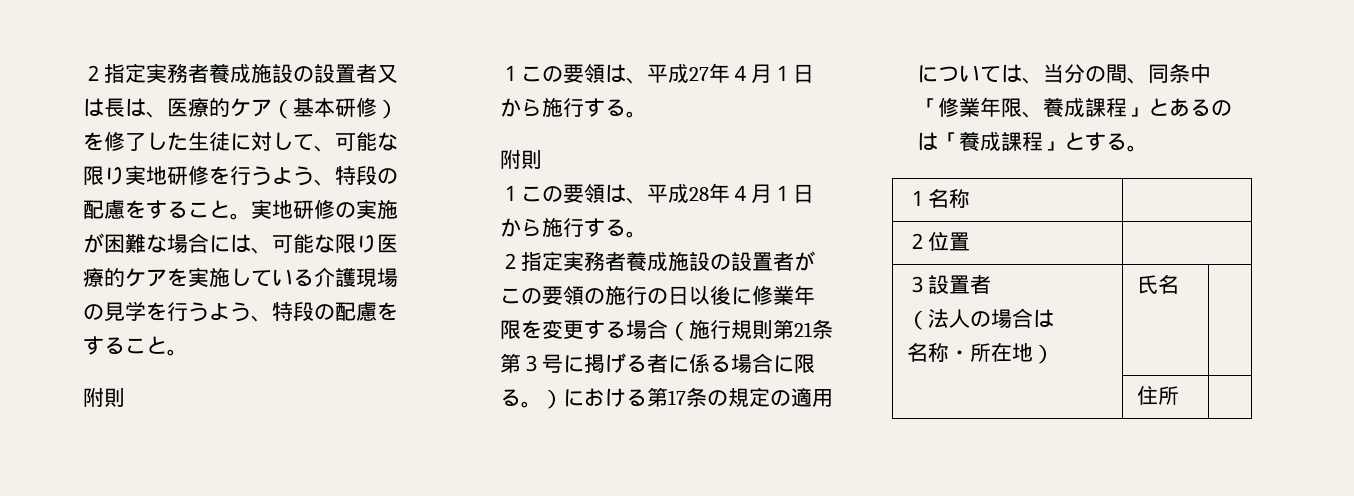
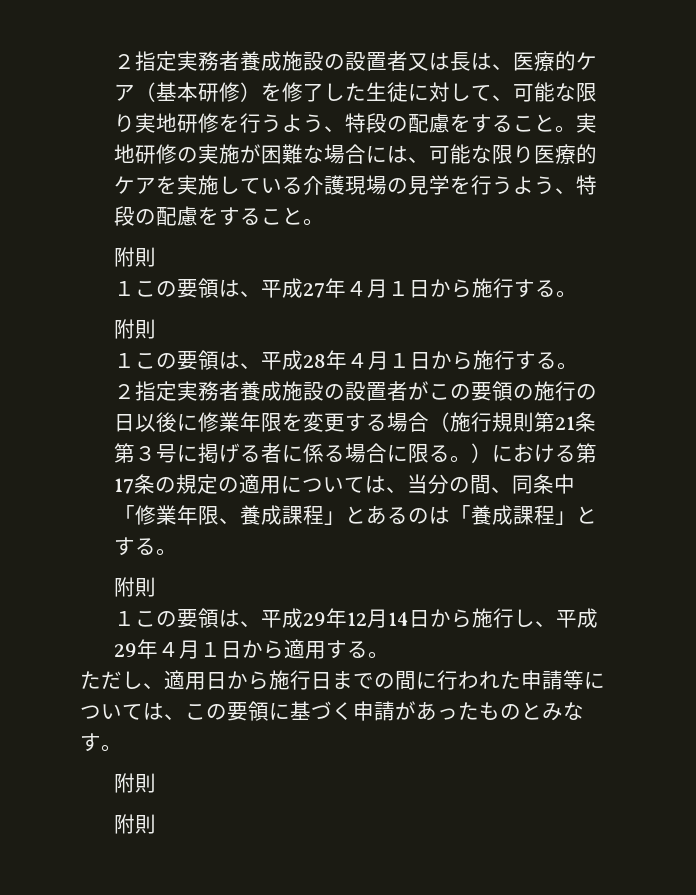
[906,188,970,208] [906,231,970,251] [906,274,991,294] [906,308,1054,330] [906,342,1054,364] [1136,275,1179,294] [1136,386,1179,405] // １名称 | // ２位置 | // ３設置者 // （法人の場合は // 名称・所在地） | 氏名 | // | 住所 | -> [114,577,157,597] [114,608,599,628] [114,639,390,659] [80,670,605,690] [80,701,584,721] [80,733,122,752] [114,773,157,793] [114,814,157,834] // 附則 // １この要領は、平成29年12月14日から施行し、平成29年４月１日から適用する。 // ただし、適用日から施行日までの間に行われた申請等については、この要領に基づく申請があったものとみなす。 // 附則 // 附則

